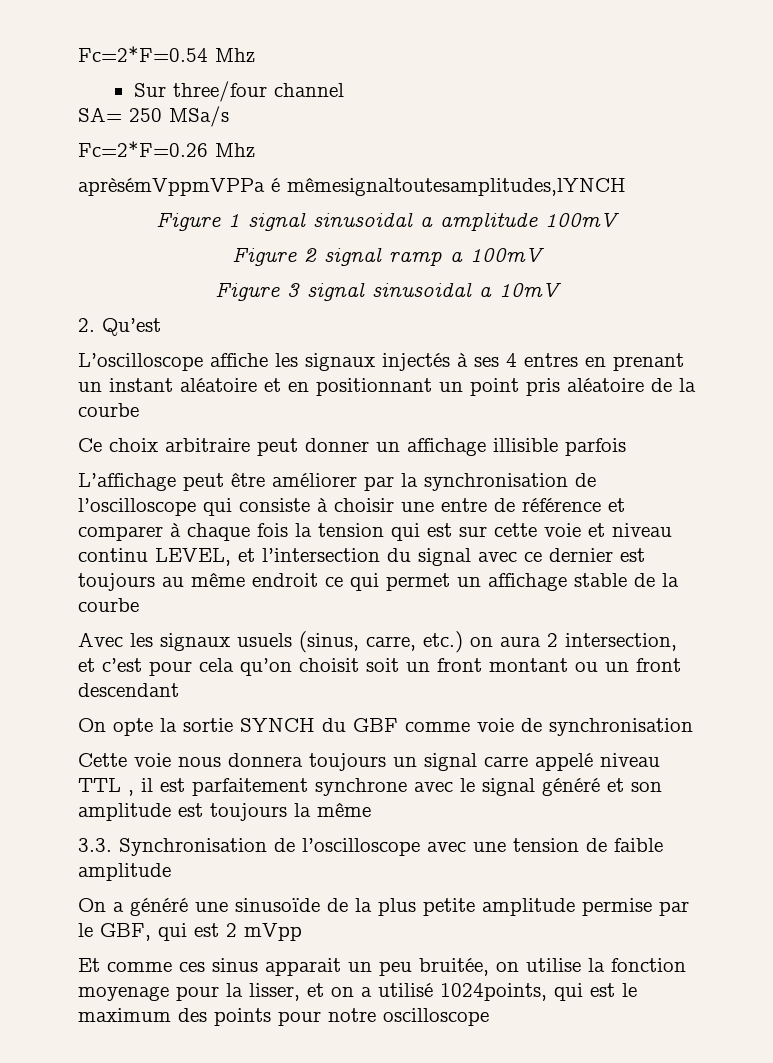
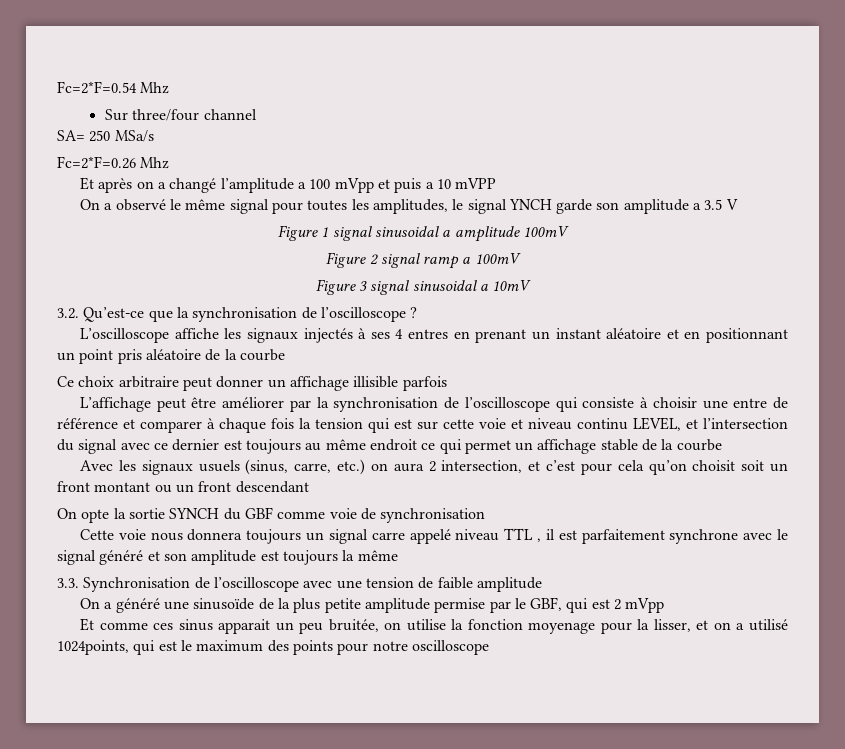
[78,177,626,196] aprèsémVppmVPPa é mêmesignaltoutesamplitudes,lYNCH -> [80,177,497,193] [80,199,738,214] Et après on a changé l’amplitude a 100 mVpp et puis a 10 mVPP // On a observé le même signal pour toutes les amplitudes, le signal YNCH garde son amplitude a 3.5 V
[78,318,161,336] 2. Qu’est -> [57,307,418,322] 3.2. Qu’est-ce que la synchronisation de l’oscilloscope ?

